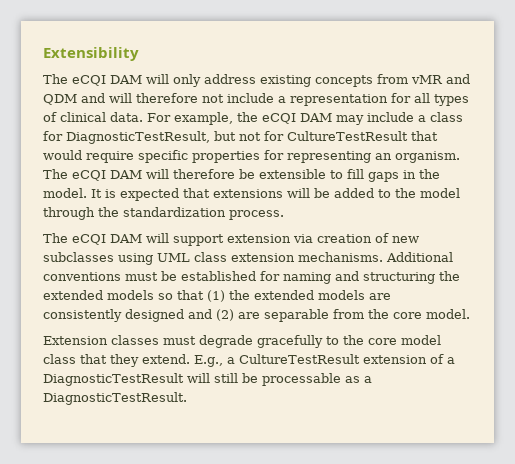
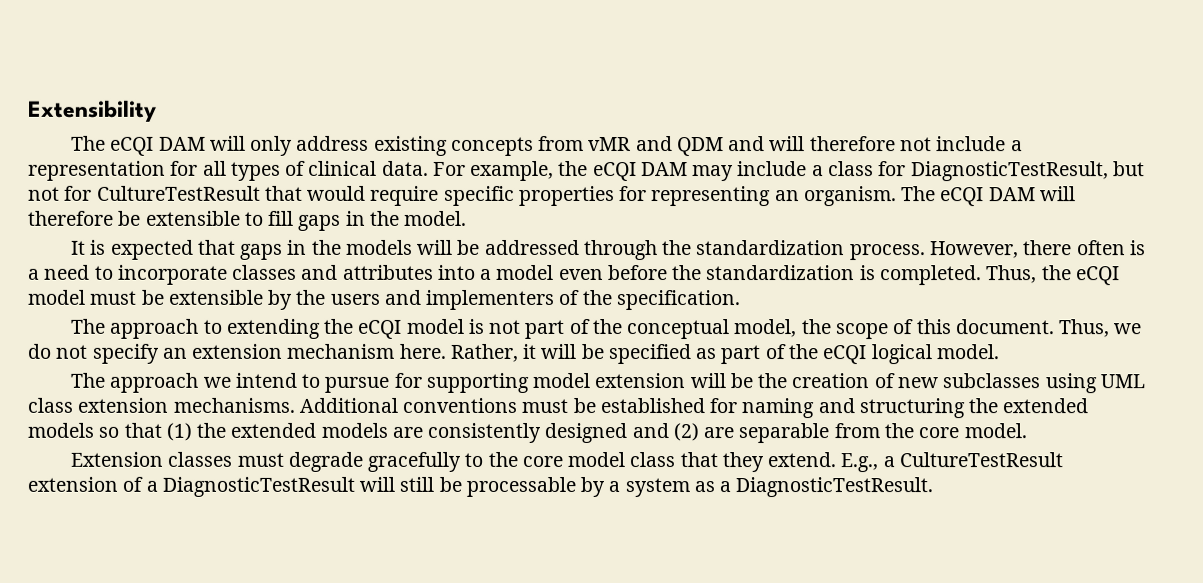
(87, 193) none -> (468, 218) //
[213,188,460,198] [43,207,284,220] [43,233,313,246] extensions will be added to the model through the standardization process. // The eCQI DAM will support extension via -> [240,239,1146,261] [28,264,1120,286] [27,289,741,311] [70,318,1142,340] [27,343,999,365] [70,372,788,393] gaps in the models will be addressed through the standardization process. However, there often is a need to incorporate classes and attributes into a model even before the standardization is completed. Thus, the eCQI model must be extensible by the users and implementers of the specification. // The approach to extending the eCQI model is not part of the conceptual model, the scope of this document. Thus, we do not specify an extension mechanism here. Rather, it will be specified as part of the eCQI logical model. // The approach we intend to pursue for supporting model extension will be the
(341, 379) none -> [580,476,690,498] by a system

